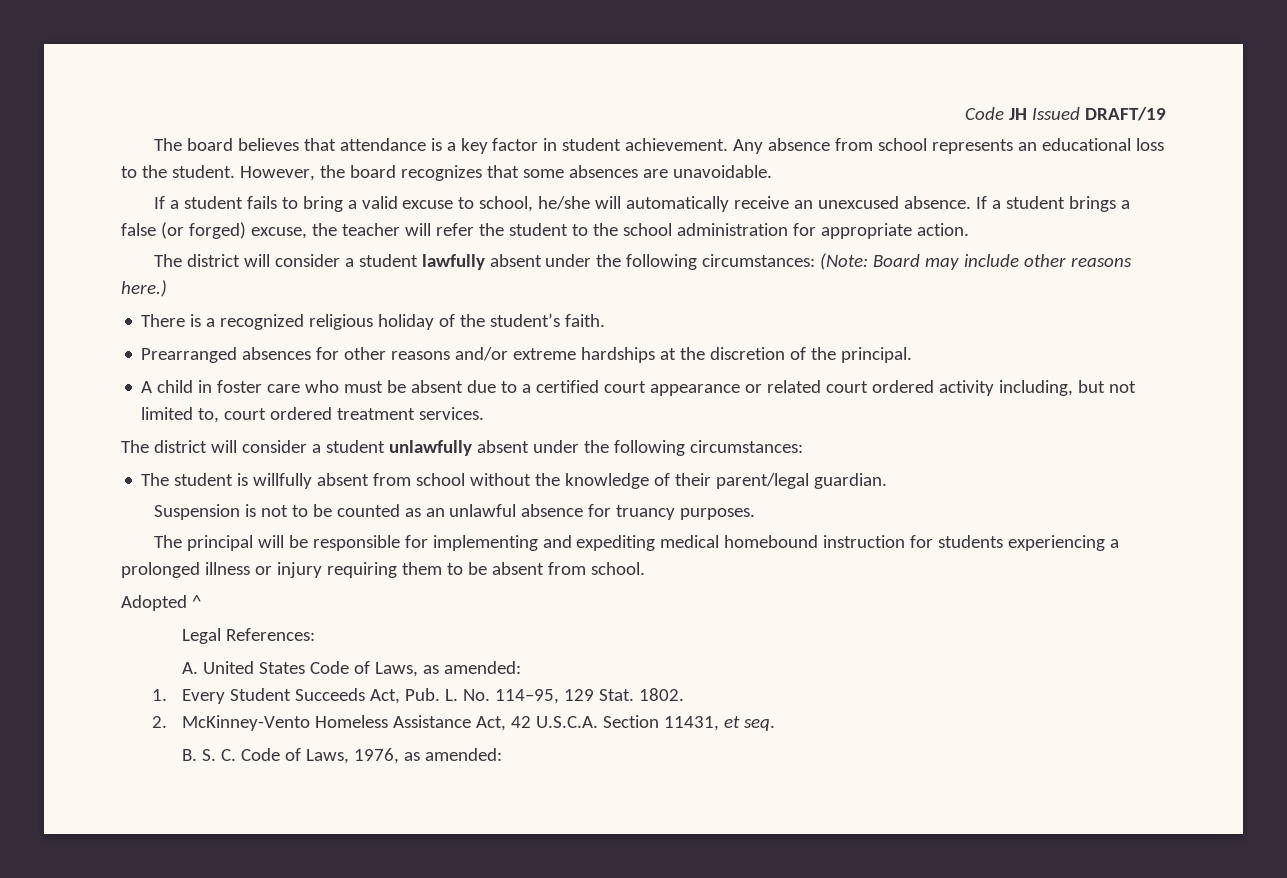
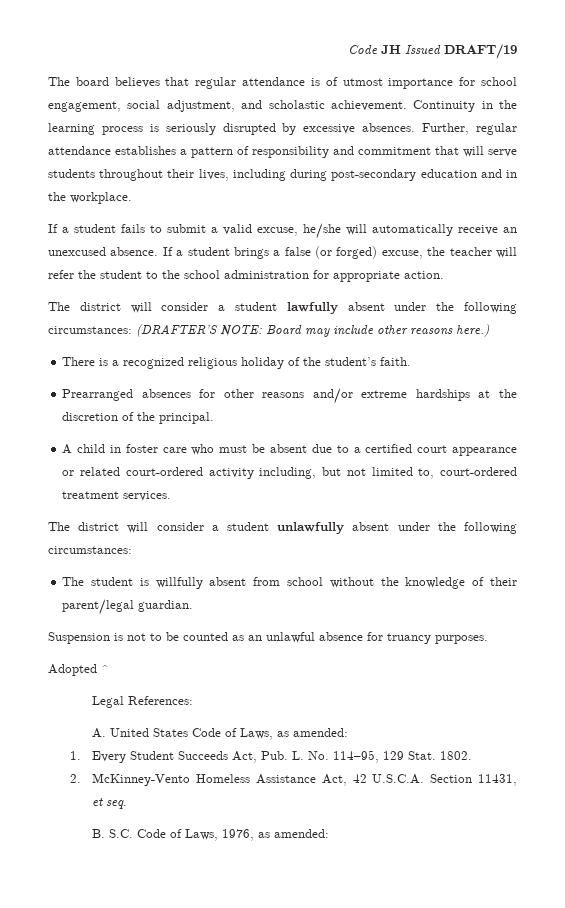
(336, 144) none -> [195,77,237,89] regular
[446,138,1165,154] [121,165,772,181] a key factor in student achievement. Any absence from school represents an educational loss to the student. However, the board recognizes that some absences are unavoidable. -> [325,77,517,89] [48,100,517,112] [48,123,517,135] [48,146,517,158] [48,169,517,181] [48,192,132,204] of utmost importance for school engagement, social adjustment, and scholastic achievement. Continuity in the learning process is seriously disrupted by excessive absences. Further, regular attendance establishes a pattern of responsibility and commitment that will serve students throughout their lives, including during post-secondary education and in the workplace.
[302,196,343,212] bring -> [167,224,206,233] submit
[402,196,534,212] excuse to school, -> [257,227,298,236] excuse,
[820,253,869,270] (Note: -> [136,324,262,337] (DRAFTER’S NOTE:
[826,380,935,393] court ordered -> [125,467,203,476] court-ordered
[224,407,333,420] court ordered -> [440,467,518,476] court-ordered
[153,535,1120,551] [121,562,645,578] // The principal will be responsible for implementing and expediting medical homebound instruction for students experiencing a prolonged illness or injury requiring them to be absent from school. -> (488, 639) none
[202,749,237,761] S. C. -> [109,829,134,838] S.C.

